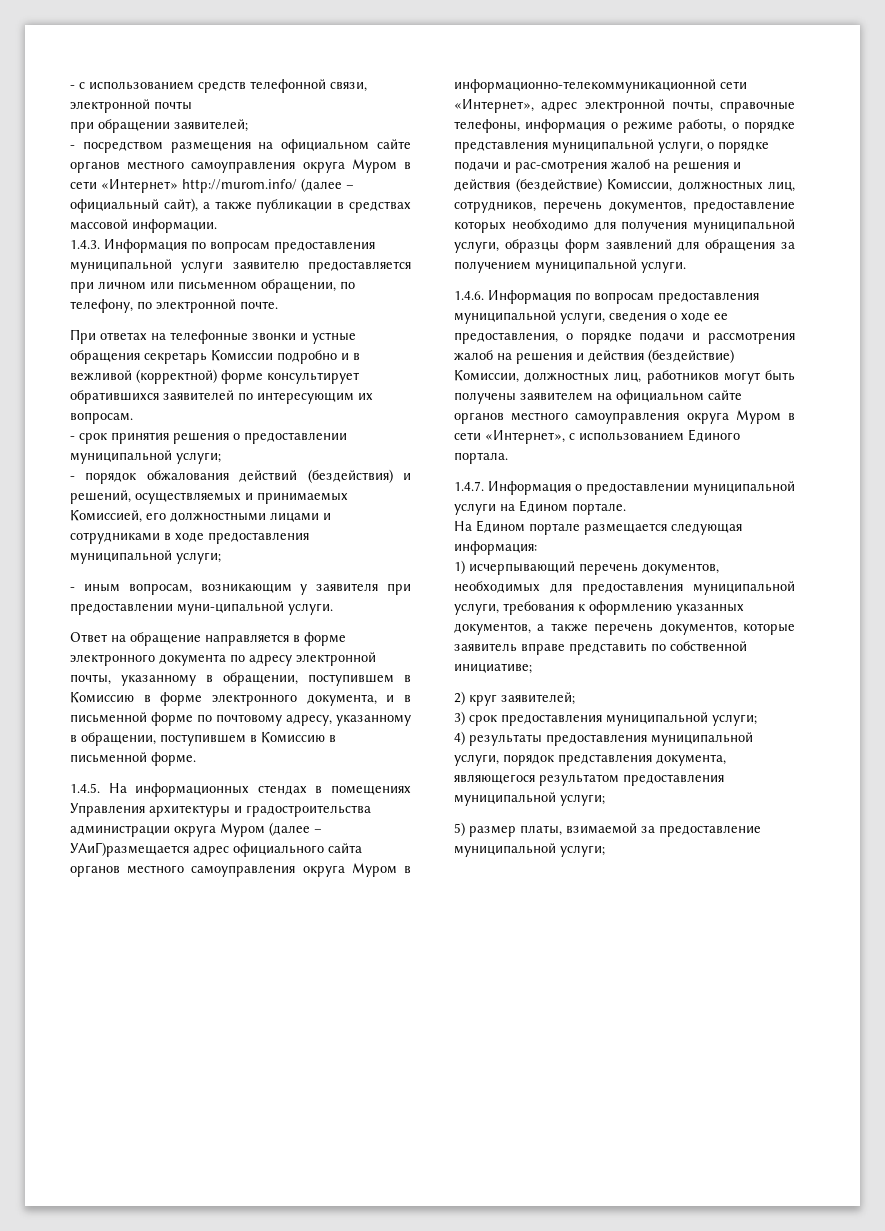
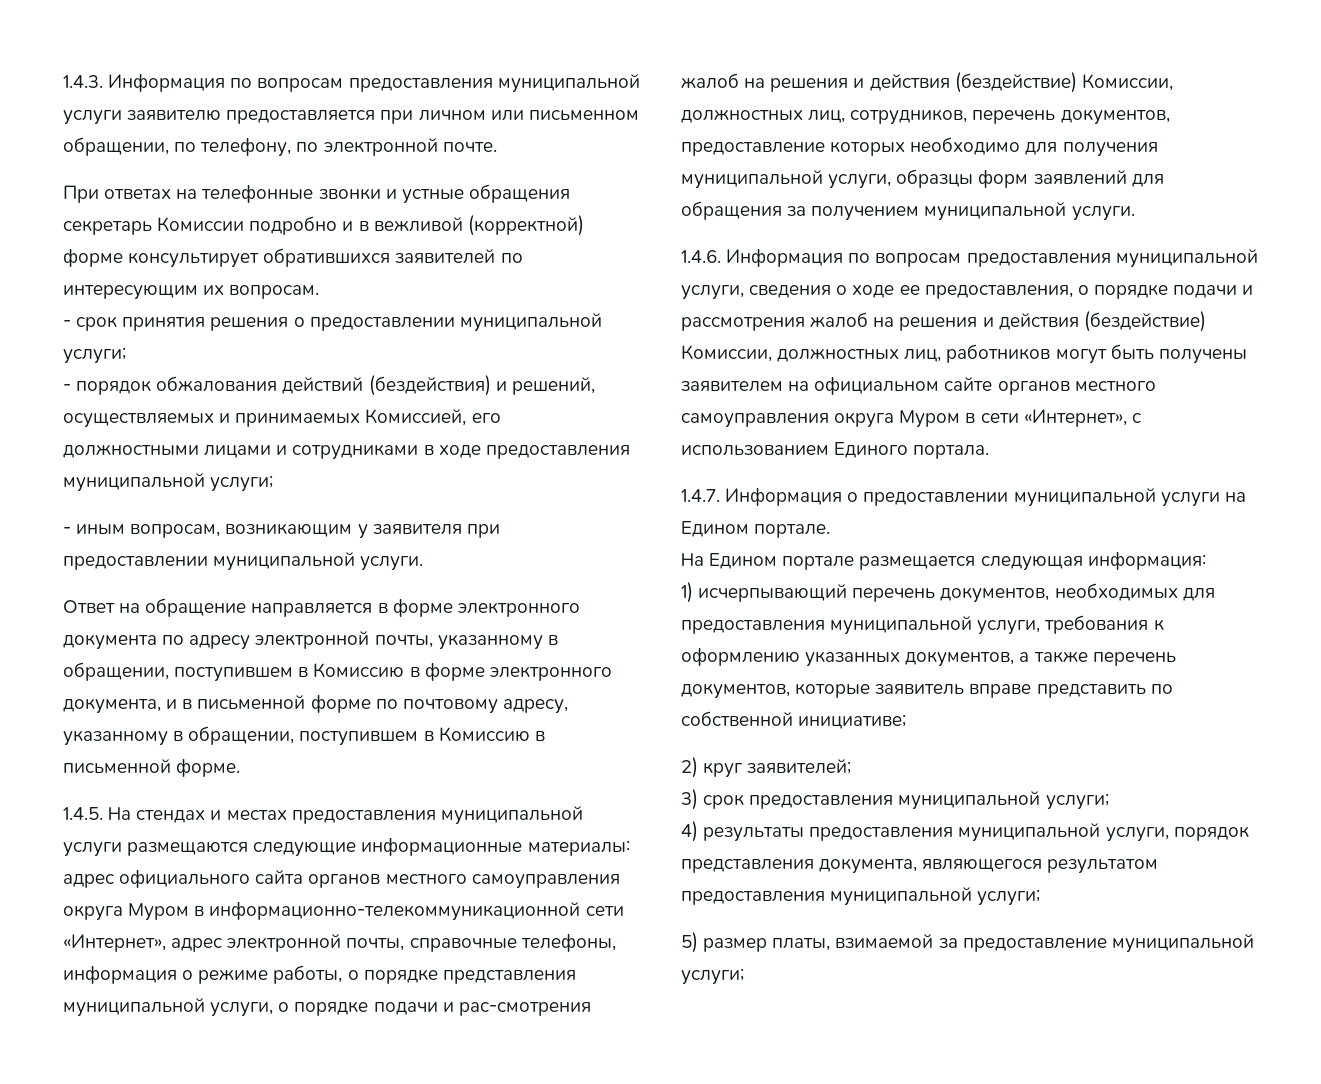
[70,79,367,93] [70,99,192,113] [70,119,248,133] [70,139,412,153] [70,159,411,173] [70,178,354,193] [70,198,411,213] [70,219,217,233] - с использованием средств телефонной связи, электронной почты // при обращении заявителей; // - посредством размещения на официальном сайте органов местного самоуправления округа Муром в сети «Интернет» http://murom.info/ (далее – официальный сайт), а также публикации в средствах массовой информации. // -> (63, 81) none
[177,601,284,615] муни-ципальной -> [213,552,356,571] муниципальной
[135,783,411,797] [70,803,371,817] [70,822,322,837] [70,842,189,857] информационных стендах в помещениях Управления архитектуры и градостроительства администрации округа Муром (далее – УАиГ)размещается -> [136,806,583,825] [63,837,630,857] стендах и местах предоставления муниципальной услуги размещаются следующие информационные материалы:

